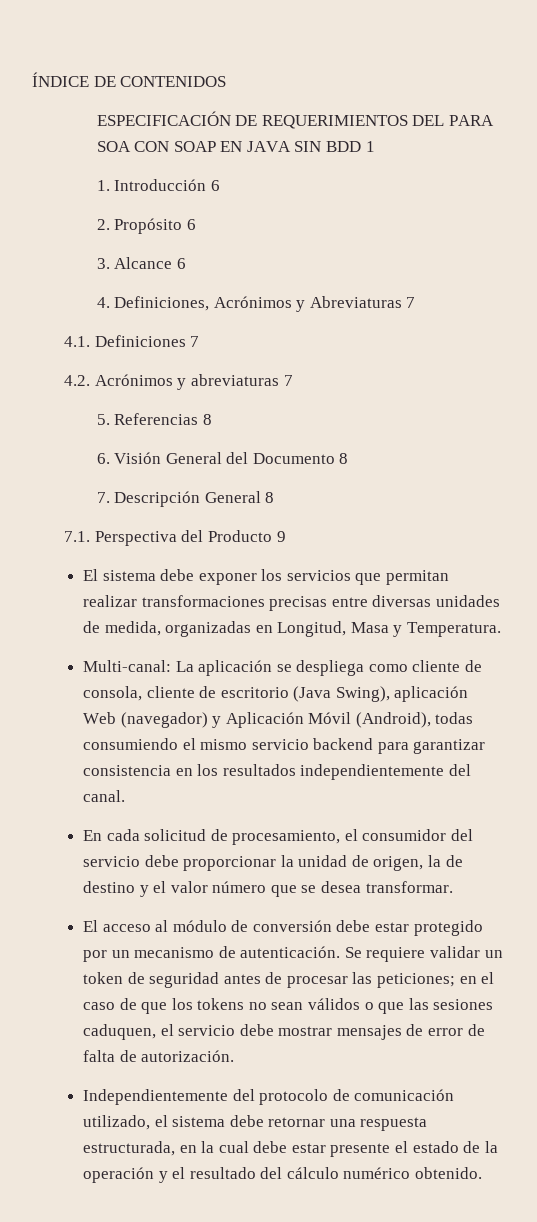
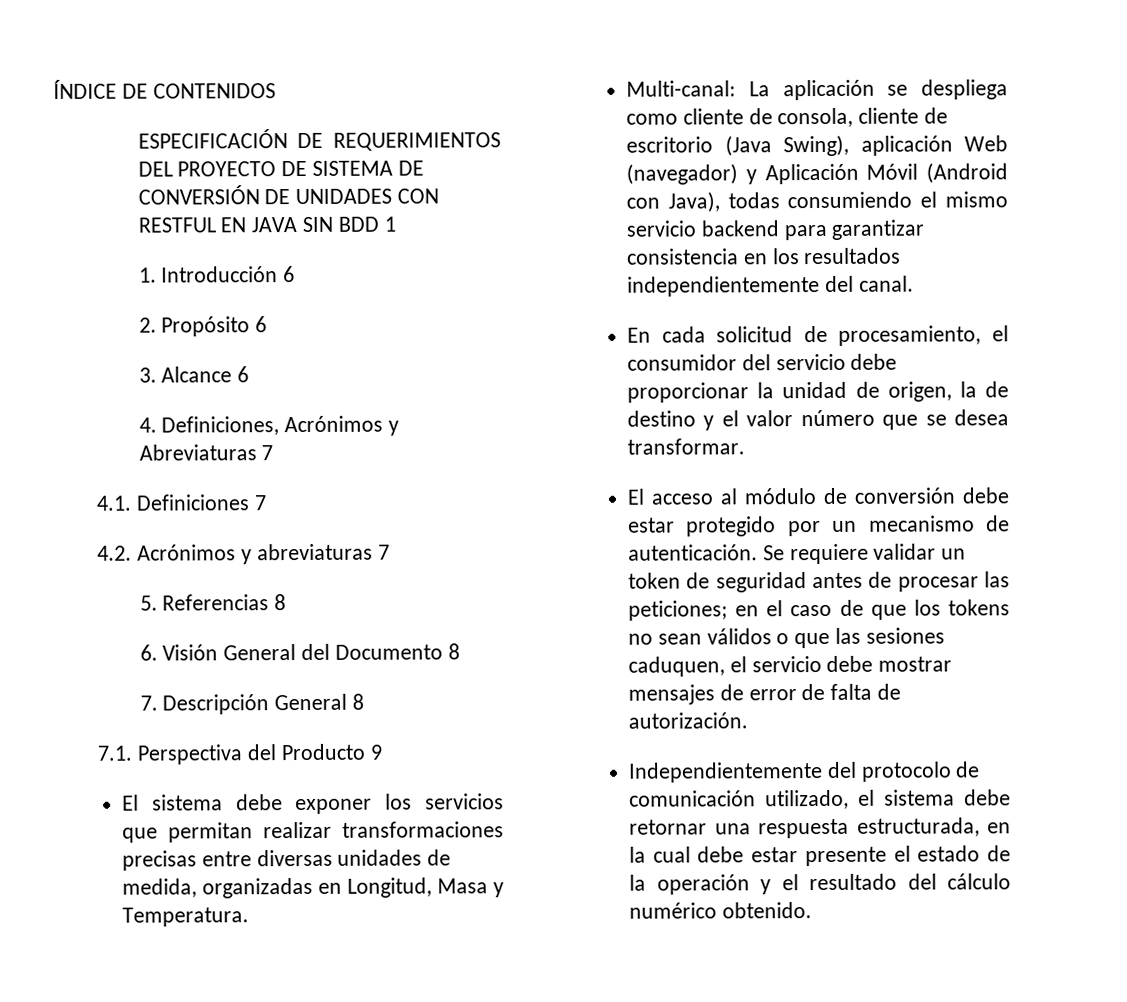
[448,115,494,126] [96,141,216,152] PARA SOA CON SOAP -> [177,160,424,177] [137,185,440,205] [137,217,216,233] PROYECTO DE SISTEMA DE CONVERSIÓN DE UNIDADES CON RESTFUL
[355,712,431,728] (Android), -> [926,162,1008,184] [625,191,720,213] (Android con Java),

